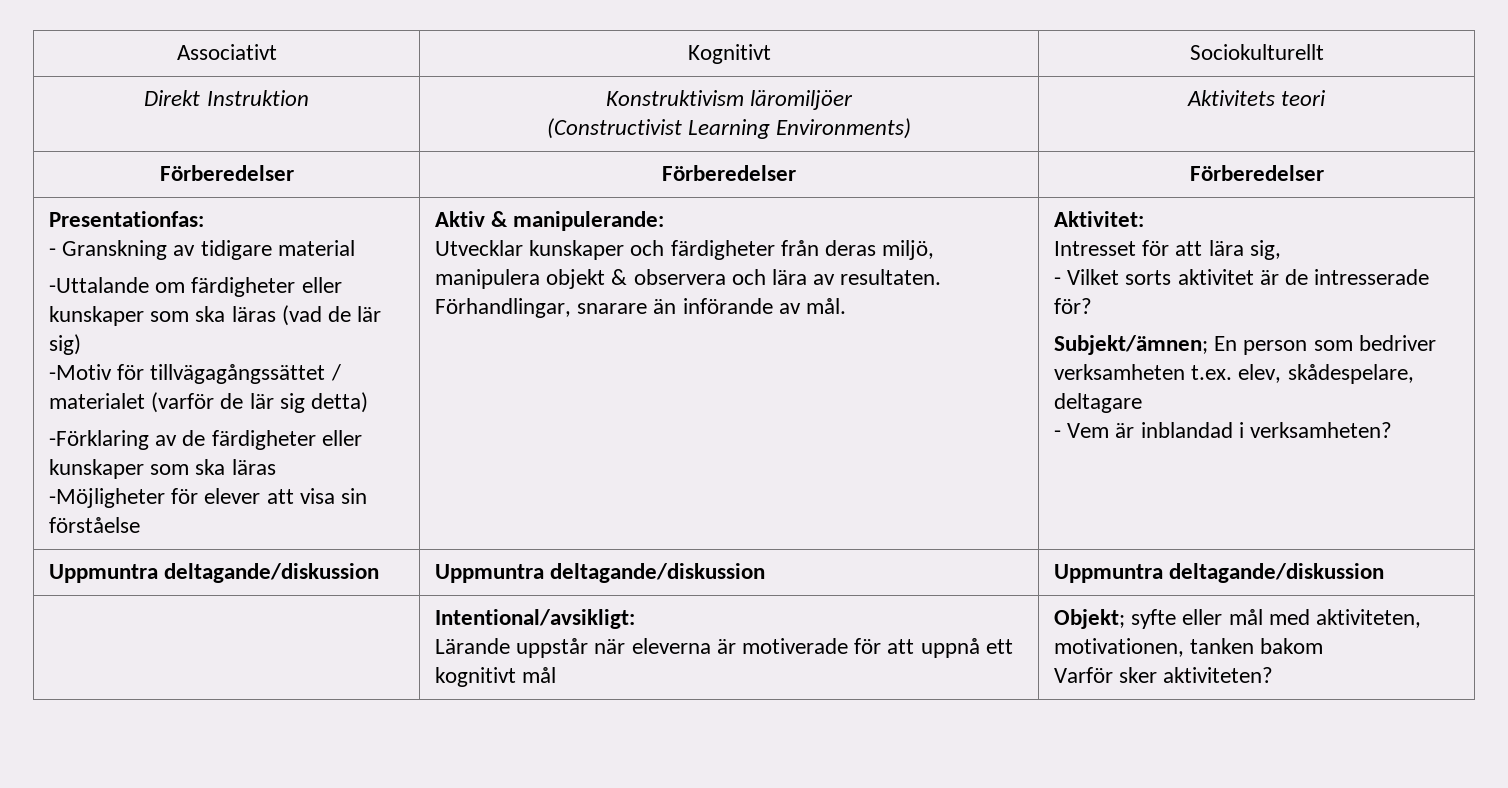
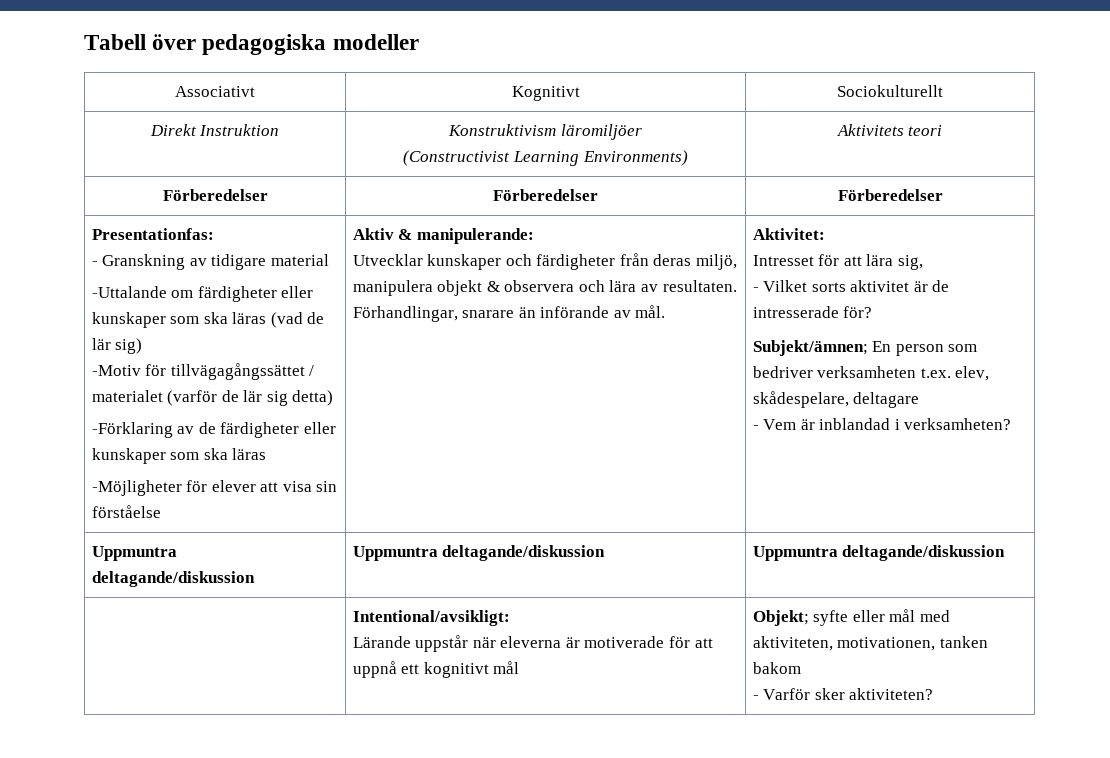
(176, 52) none -> [84,34,419,55] Tabell över pedagogiska modeller //
(1324, 646) none -> [752,695,759,700] -

